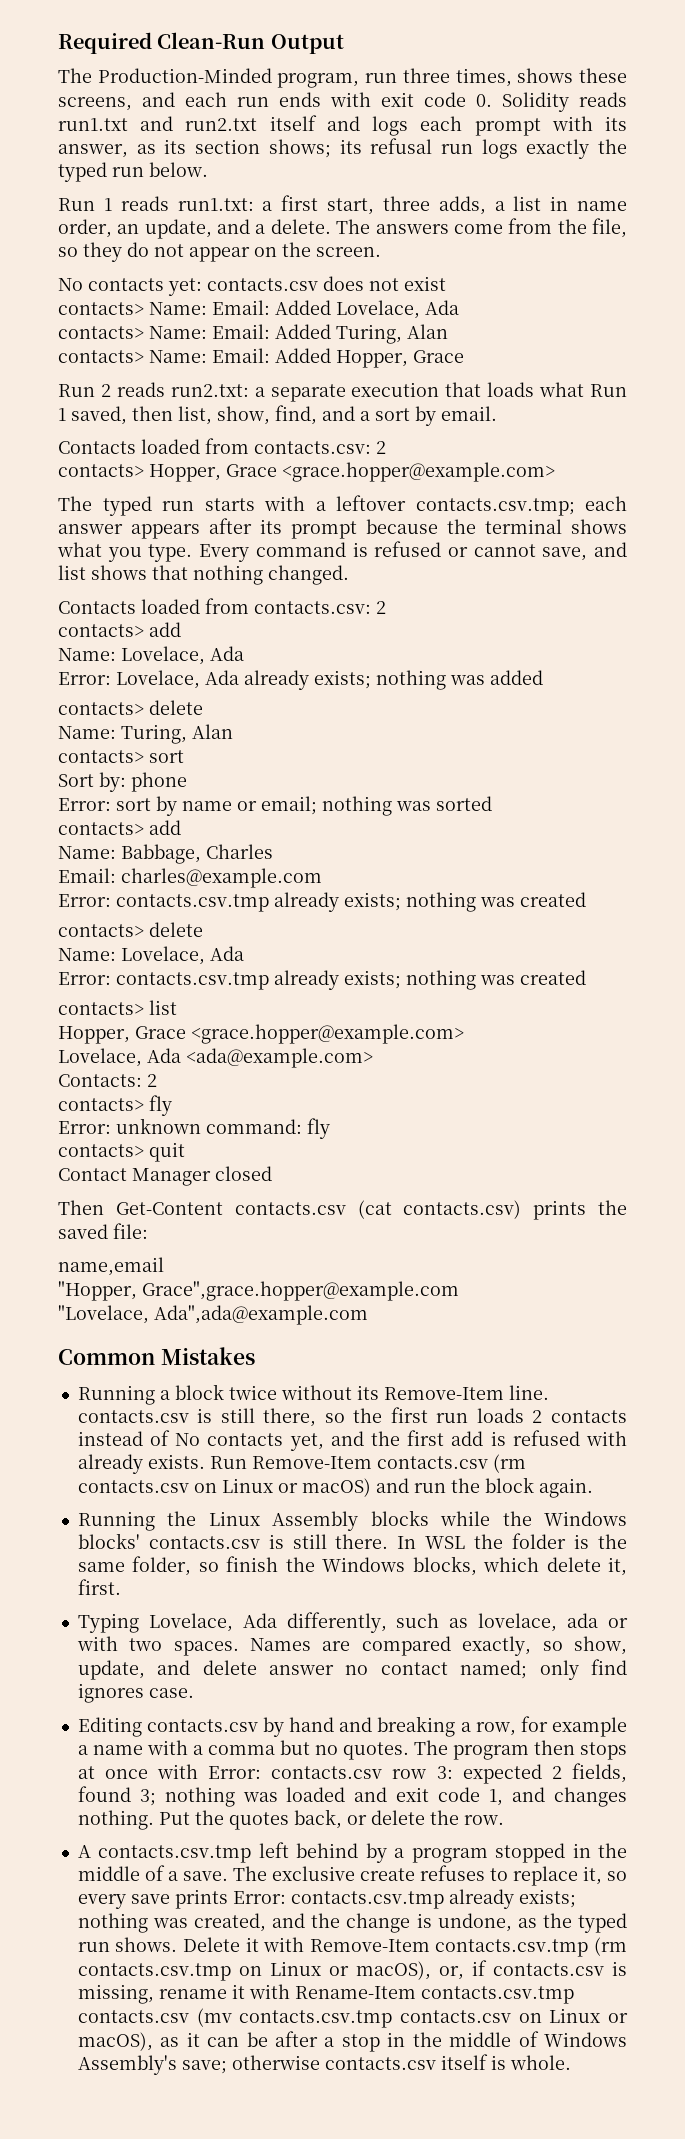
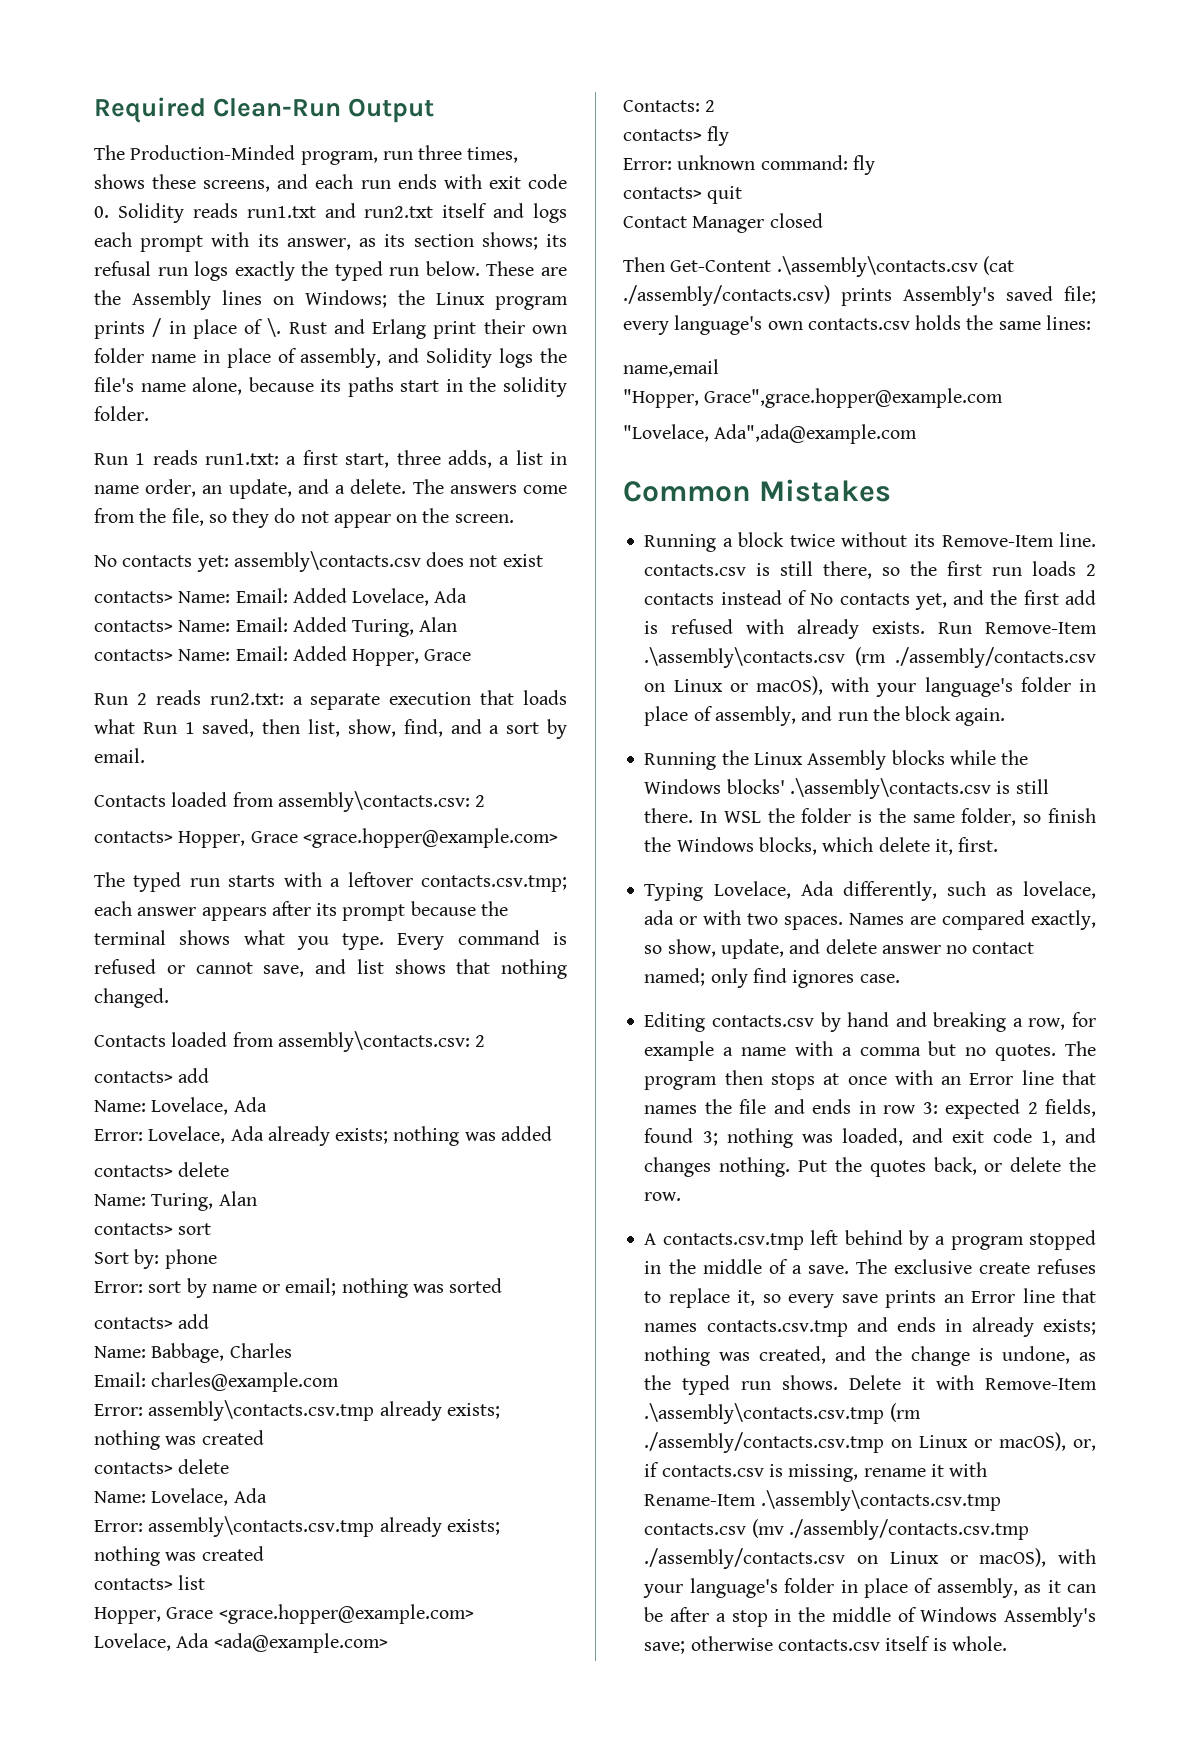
(208, 169) none -> [486,261,567,276] [94,290,568,310] [94,318,567,339] [94,348,568,368] [94,377,567,397] [94,406,149,421] These are the Assembly lines on Windows; the Linux program prints / in place of \. Rust and Erlang print their own folder name in place of assembly, and Solidity logs the file's name alone, because its paths start in the solidity folder.
[207,278,318,291] contacts.csv -> [233,551,421,572] assembly\contacts.csv
[254,441,371,454] contacts.csv: -> [277,791,470,812] assembly\contacts.csv:
[254,601,371,614] contacts.csv: -> [277,1031,470,1052] assembly\contacts.csv:
[116,894,269,912] contacts.csv.tmp -> [148,1400,375,1421] assembly\contacts.csv.tmp
[116,972,269,990] contacts.csv.tmp -> [148,1516,375,1537] assembly\contacts.csv.tmp
[234,1200,627,1220] [58,1223,148,1239] contacts.csv (cat contacts.csv) prints the saved file: -> [776,256,1014,277] [623,285,1096,306] [623,315,1091,335] .\assembly\contacts.csv (cat ./assembly/contacts.csv) prints Assembly's saved file; every language's own contacts.csv holds the same lines:
[376,1454,526,1473] [77,1478,371,1497] contacts.csv (rm contacts.csv on Linux or macOS) -> [644,647,1096,668] [644,676,1096,697] [644,706,796,726] .\assembly\contacts.csv (rm ./assembly/contacts.csv on Linux or macOS), with your language's folder in place of assembly,
[148,1536,260,1549] contacts.csv -> [789,778,991,799] .\assembly\contacts.csv
[208,1766,383,1779] Error: contacts.csv -> [941,1070,1097,1085] [644,1099,876,1114] an Error line that names the file and ends in
[286,1787,346,1802] loaded -> [841,1128,903,1146] loaded,
[232,1891,444,1909] Error: contacts.csv.tmp -> [943,1288,1096,1303] [644,1317,963,1337] an Error line that names contacts.csv.tmp and ends in
[435,1937,627,1957] [77,1963,231,1981] contacts.csv.tmp (rm contacts.csv.tmp -> [644,1403,921,1424] [644,1432,885,1453] .\assembly\contacts.csv.tmp (rm ./assembly/contacts.csv.tmp
[420,1986,574,2004] contacts.csv.tmp -> [760,1490,1001,1511] .\assembly\contacts.csv.tmp
[239,2008,628,2028] [77,2032,153,2051] contacts.csv.tmp contacts.csv on Linux or macOS), -> [788,1519,1029,1540] [644,1548,1096,1569] [643,1578,1018,1598] ./assembly/contacts.csv.tmp ./assembly/contacts.csv on Linux or macOS), with your language's folder in place of assembly,

